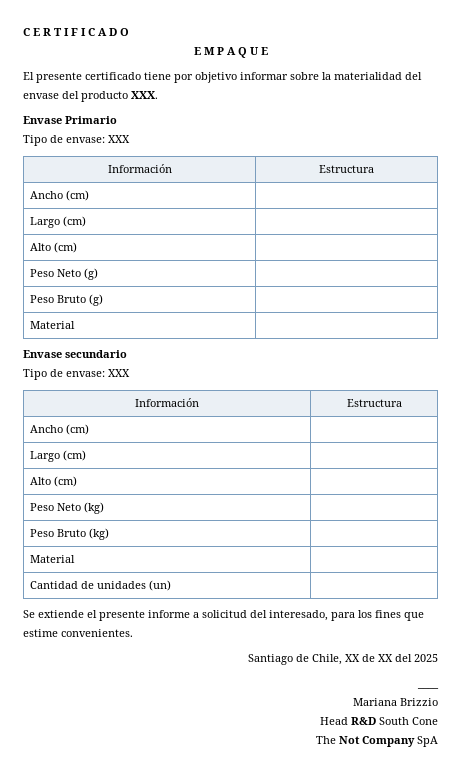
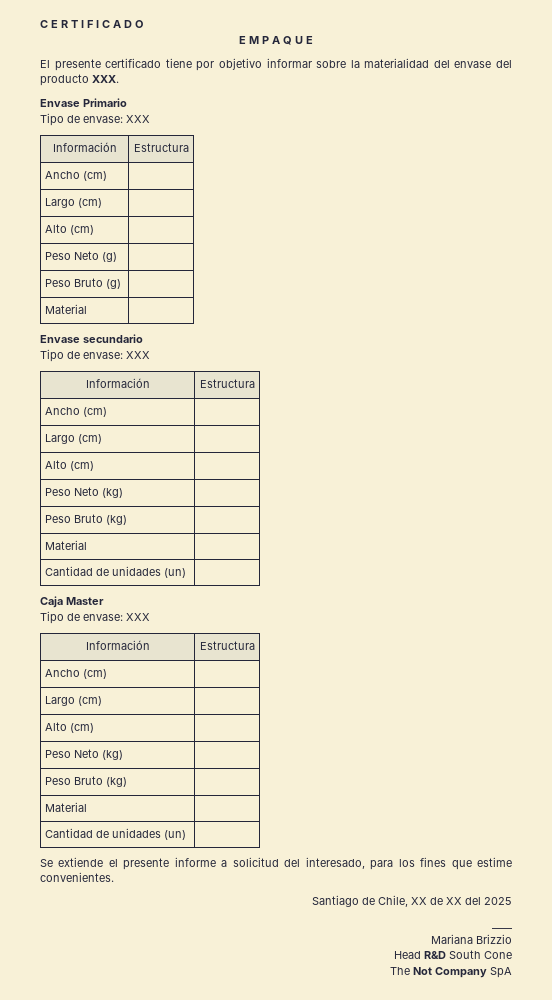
(171, 585) none -> [40,596,104,608] [40,611,150,624] [85,640,150,650] [199,641,255,650] [44,669,107,679] [44,696,102,706] [44,722,94,733] [44,749,123,760] [44,776,127,787] [44,802,87,812] [44,828,186,840] // Caja Master // Tipo de envase: XXX // Información | Estructura // Ancho (cm) | // Largo (cm) | // Alto (cm) | // Peso Neto (kg) | // Peso Bruto (kg) | // Material | // Cantidad de unidades (un) |

